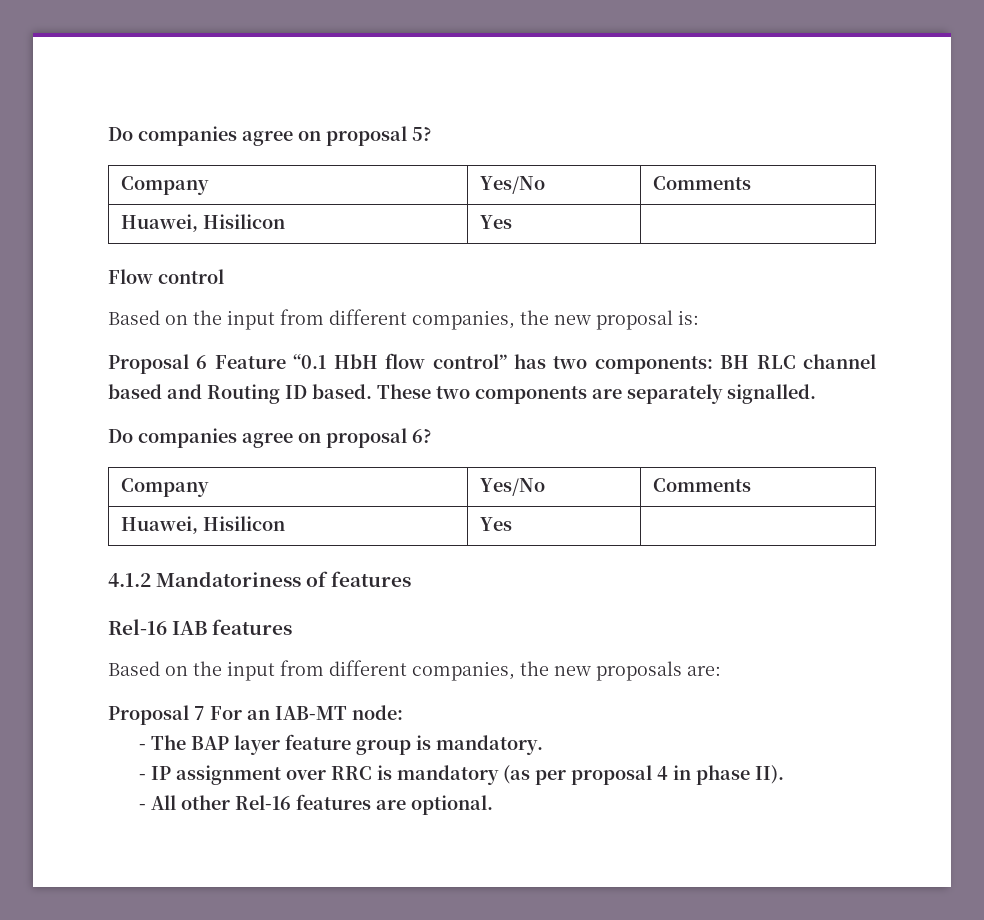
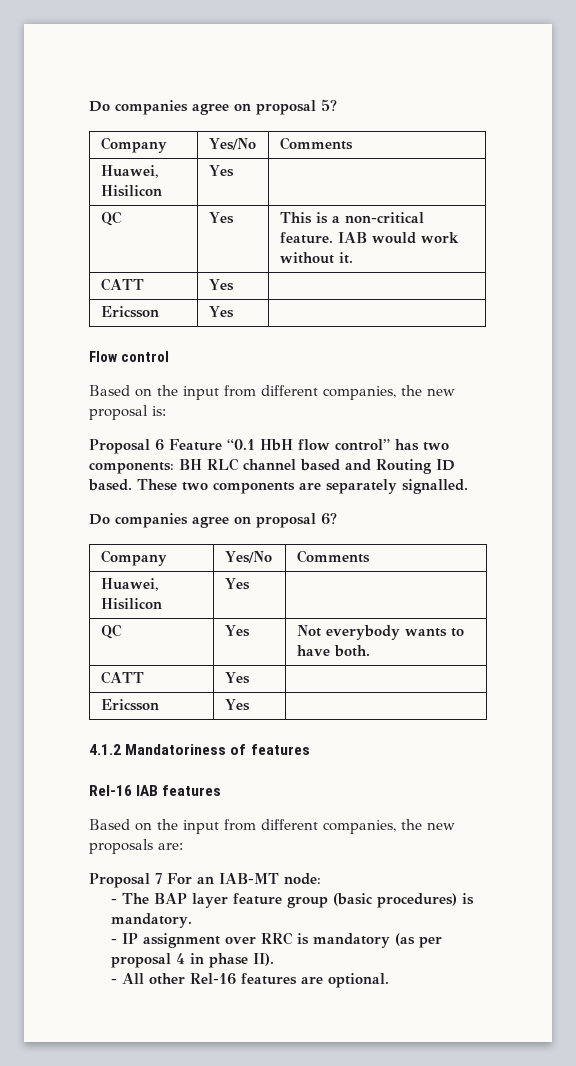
(513, 222) none -> [100,211,122,226] [208,212,234,224] [279,212,424,224] [279,232,459,244] [279,252,353,264] [100,278,144,291] [208,279,234,291] [100,306,159,318] [208,306,234,318] // QC | Yes | This is a non-critical feature. IAB would work without it. // CATT | Yes | // Ericsson | Yes |
(513, 524) none -> [100,624,122,639] [224,625,250,637] [296,625,464,640] [296,645,370,657] [100,671,144,684] [224,672,250,684] [100,699,159,711] [224,699,250,711] // QC | Yes | Not everybody wants to have both. // CATT | Yes | // Ericsson | Yes |
(411, 747) none -> [332,893,457,908] (basic procedures)

